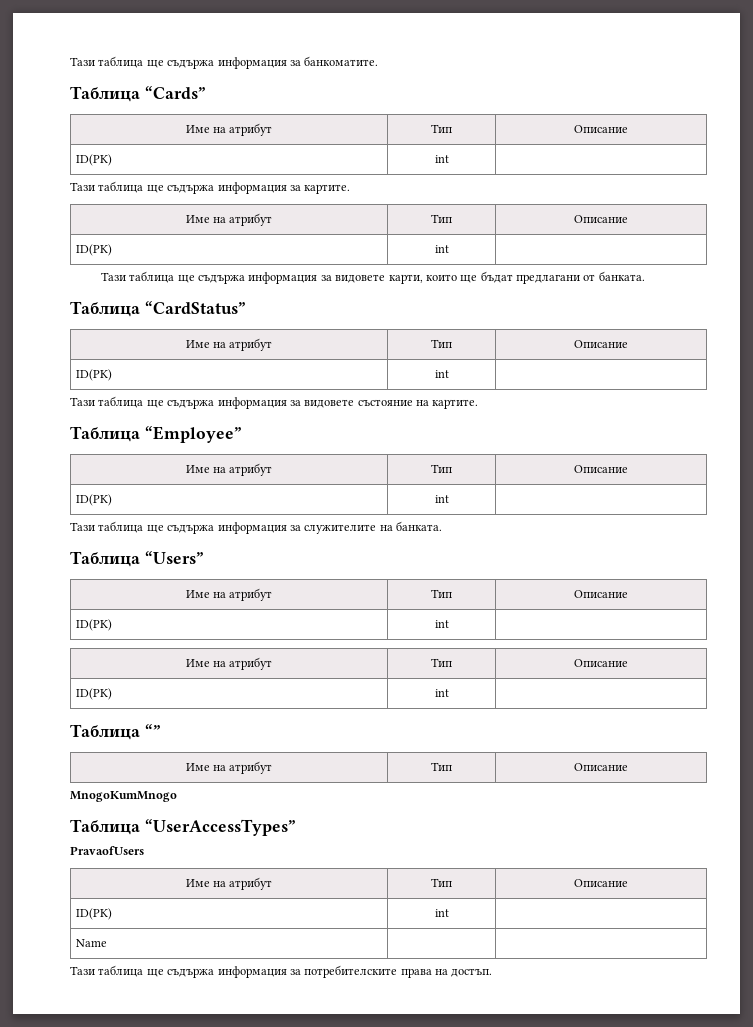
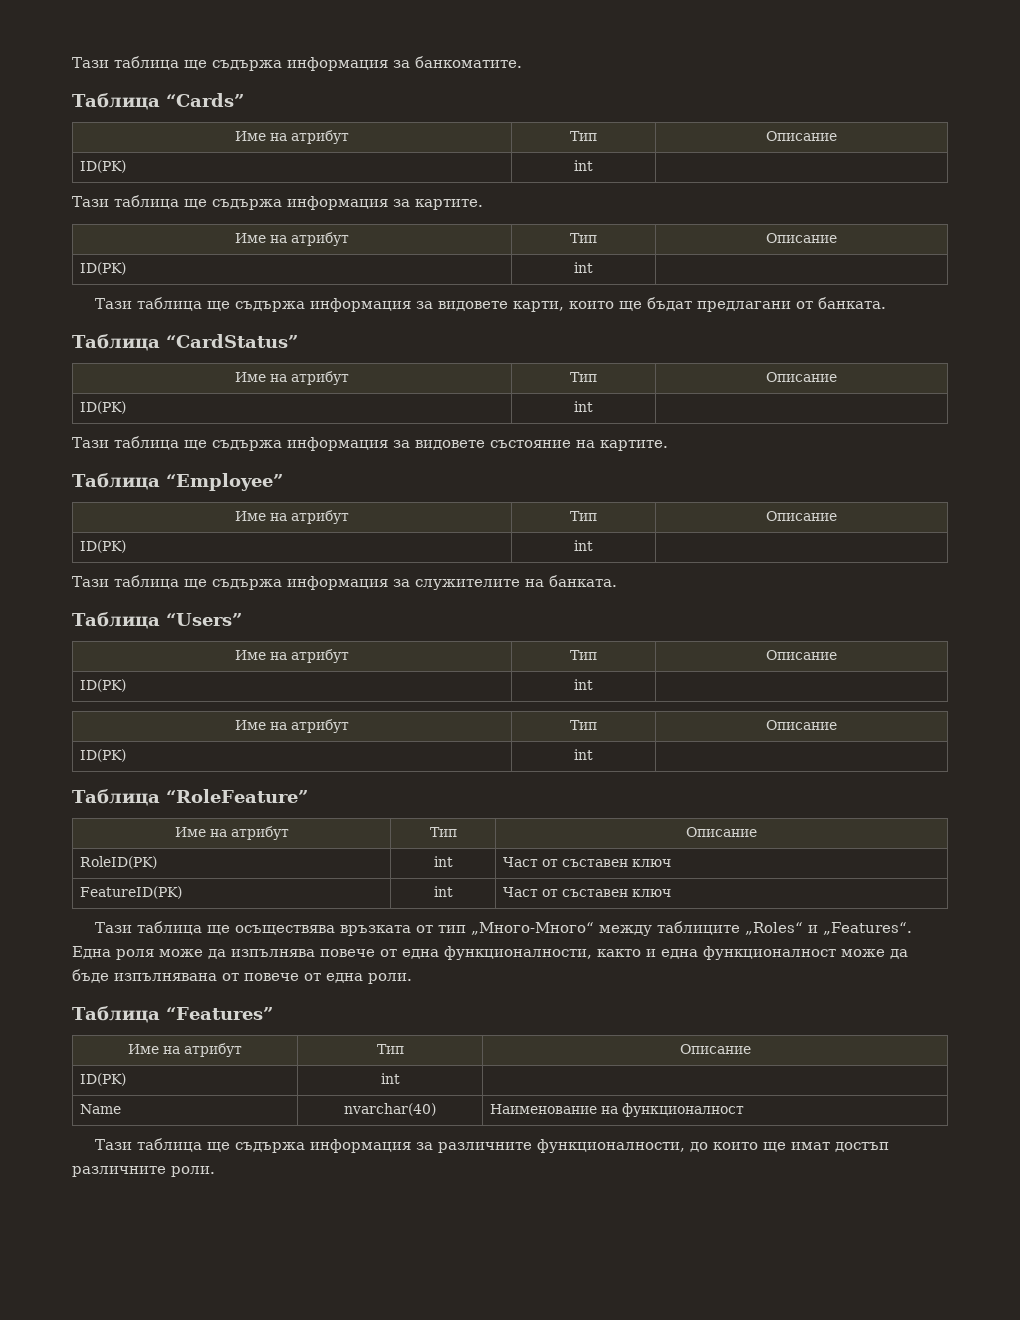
[144,724,161,737] [185,761,273,774] [431,762,452,771] [574,763,628,771] [70,791,177,802] [70,819,296,836] [70,846,144,855] “” // Име на атрибут | Тип | Описание // MnogoKumMnogo // Таблица “UserAccessTypes” // PravaofUsers -> [166,789,308,803] [174,826,289,840] [429,827,457,837] [686,827,757,837] [79,856,157,869] [433,856,453,867] [502,857,671,867] [79,886,182,899] [433,886,453,897] [502,887,671,897] [95,921,913,936] [72,946,908,960] [72,969,412,984] [72,1006,273,1023] “RoleFeature” // Име на атрибут | Тип | Описание // RoleID(PK) | int | Част от съставен ключ // FeatureID(PK) | int | Част от съставен ключ // Тази таблица ще осъществява връзката от тип „Много-Много“ между таблиците „Roles“ и „Features“. Една роля може да изпълнява повече от една функционалности, както и една функционалност може да бъде изпълнявана от повече от една роли. // Таблица “Features”
[70,965,493,978] | // Тази таблица ще съдържа информация за потребителските права на достъп. -> [344,1103,436,1116] [489,1103,744,1117] [95,1138,890,1153] [72,1166,215,1177] nvarchar(40) | Наименование на функционалност // Тази таблица ще съдържа информация за различните функционалности, до които ще имат достъп различните роли.

